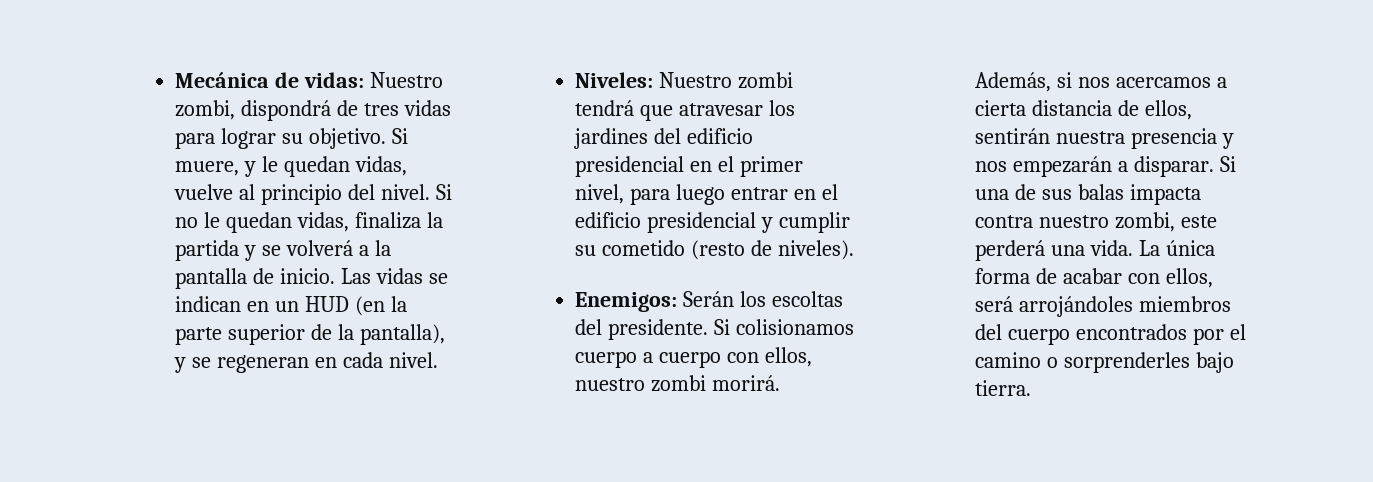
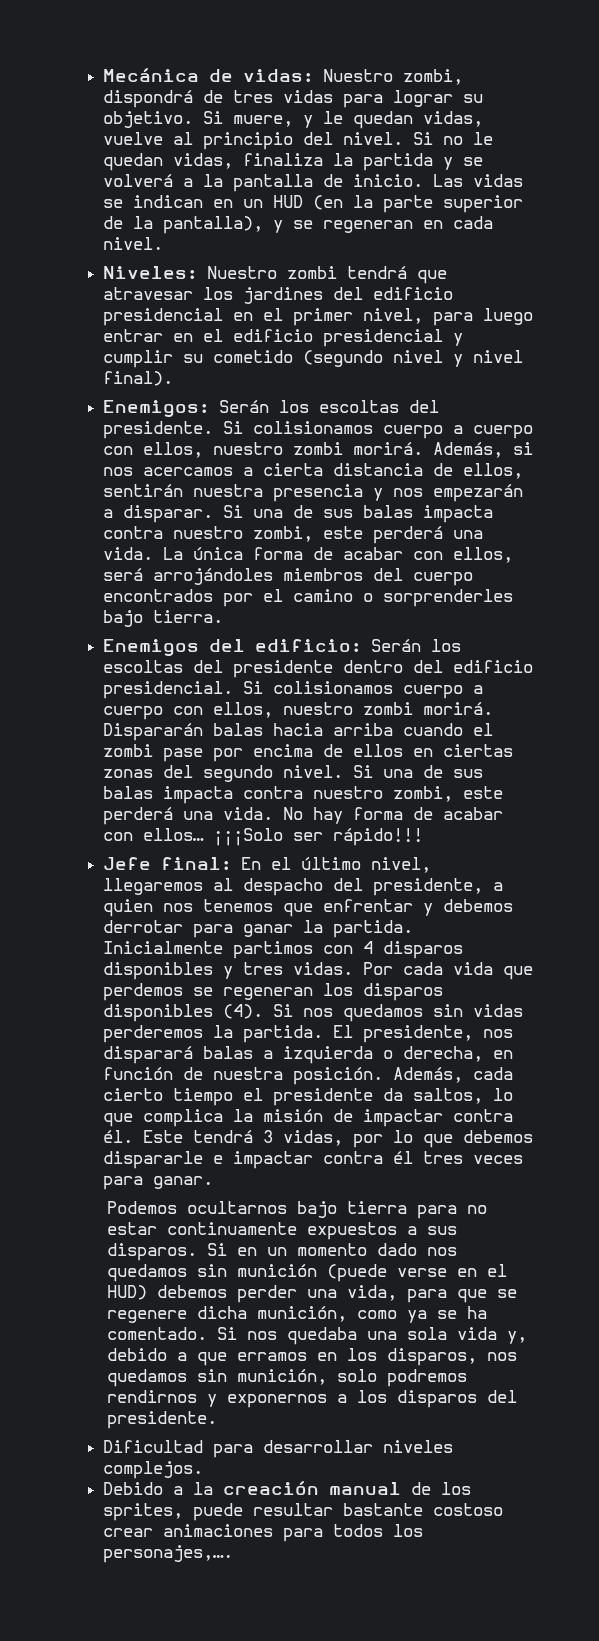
[691,240,855,260] (resto de niveles). -> [303,350,524,367] [103,371,174,386] (segundo nivel y nivel final).
(1032, 388) none -> [103,639,462,657] [103,660,534,678] [103,681,484,699] [103,702,494,720] [103,723,494,741] [103,744,514,762] [103,765,484,782] [103,786,504,804] [103,807,504,825] [103,828,424,846] [103,857,432,873] [103,878,504,896] [103,899,514,917] [103,920,414,938] [103,941,464,959] [103,962,534,980] [103,983,444,1001] [103,1004,524,1022] [103,1025,514,1043] [103,1046,514,1064] [103,1067,514,1085] [103,1088,514,1106] [103,1109,514,1127] [103,1130,534,1148] [103,1151,524,1169] [103,1176,214,1190] [107,1201,488,1219] [107,1222,458,1240] [107,1243,458,1261] [107,1264,508,1282] [107,1285,518,1303] [107,1306,488,1323] [107,1327,528,1345] [107,1348,518,1366] [107,1369,468,1387] [107,1390,518,1408] [107,1411,218,1429] [103,1440,454,1458] [103,1461,204,1479] [103,1481,472,1495] [103,1503,504,1521] [103,1524,424,1542] [103,1545,234,1563] // Enemigos del edificio: Serán los escoltas del presidente dentro del edificio presidencial. Si colisionamos cuerpo a cuerpo con ellos, nuestro zombi morirá. Dispararán balas hacia arriba cuando el zombi pase por encima de ellos en ciertas zonas del segundo nivel. Si una de sus balas impacta contra nuestro zombi, este perderá una vida. No hay forma de acabar con ellos… ¡¡¡Solo ser rápido!!! // Jefe final: En el último nivel, llegaremos al despacho del presidente, a quien nos tenemos que enfrentar y debemos derrotar para ganar la partida. Inicialmente partimos con 4 disparos disponibles y tres vidas. Por cada vida que perdemos se regeneran los disparos disponibles (4). Si nos quedamos sin vidas perderemos la partida. El presidente, nos disparará balas a izquierda o derecha, en función de nuestra posición. Además, cada cierto tiempo el presidente da saltos, lo que complica la misión de impactar contra él. Este tendrá 3 vidas, por lo que debemos dispararle e impactar contra él tres veces para ganar. // Podemos ocultarnos bajo tierra para no estar continuamente expuestos a sus disparos. Si en un momento dado nos quedamos sin munición (puede verse en el HUD) debemos perder una vida, para que se regenere dicha munición, como ya se ha comentado. Si nos quedaba una sola vida y, debido a que erramos en los disparos, nos quedamos sin munición, solo podremos rendirnos y exponernos a los disparos del presidente. // Dificultad para desarrollar niveles complejos. // Debido a la creación manual de los sprites, puede resultar bastante costoso crear animaciones para todos los personajes,….

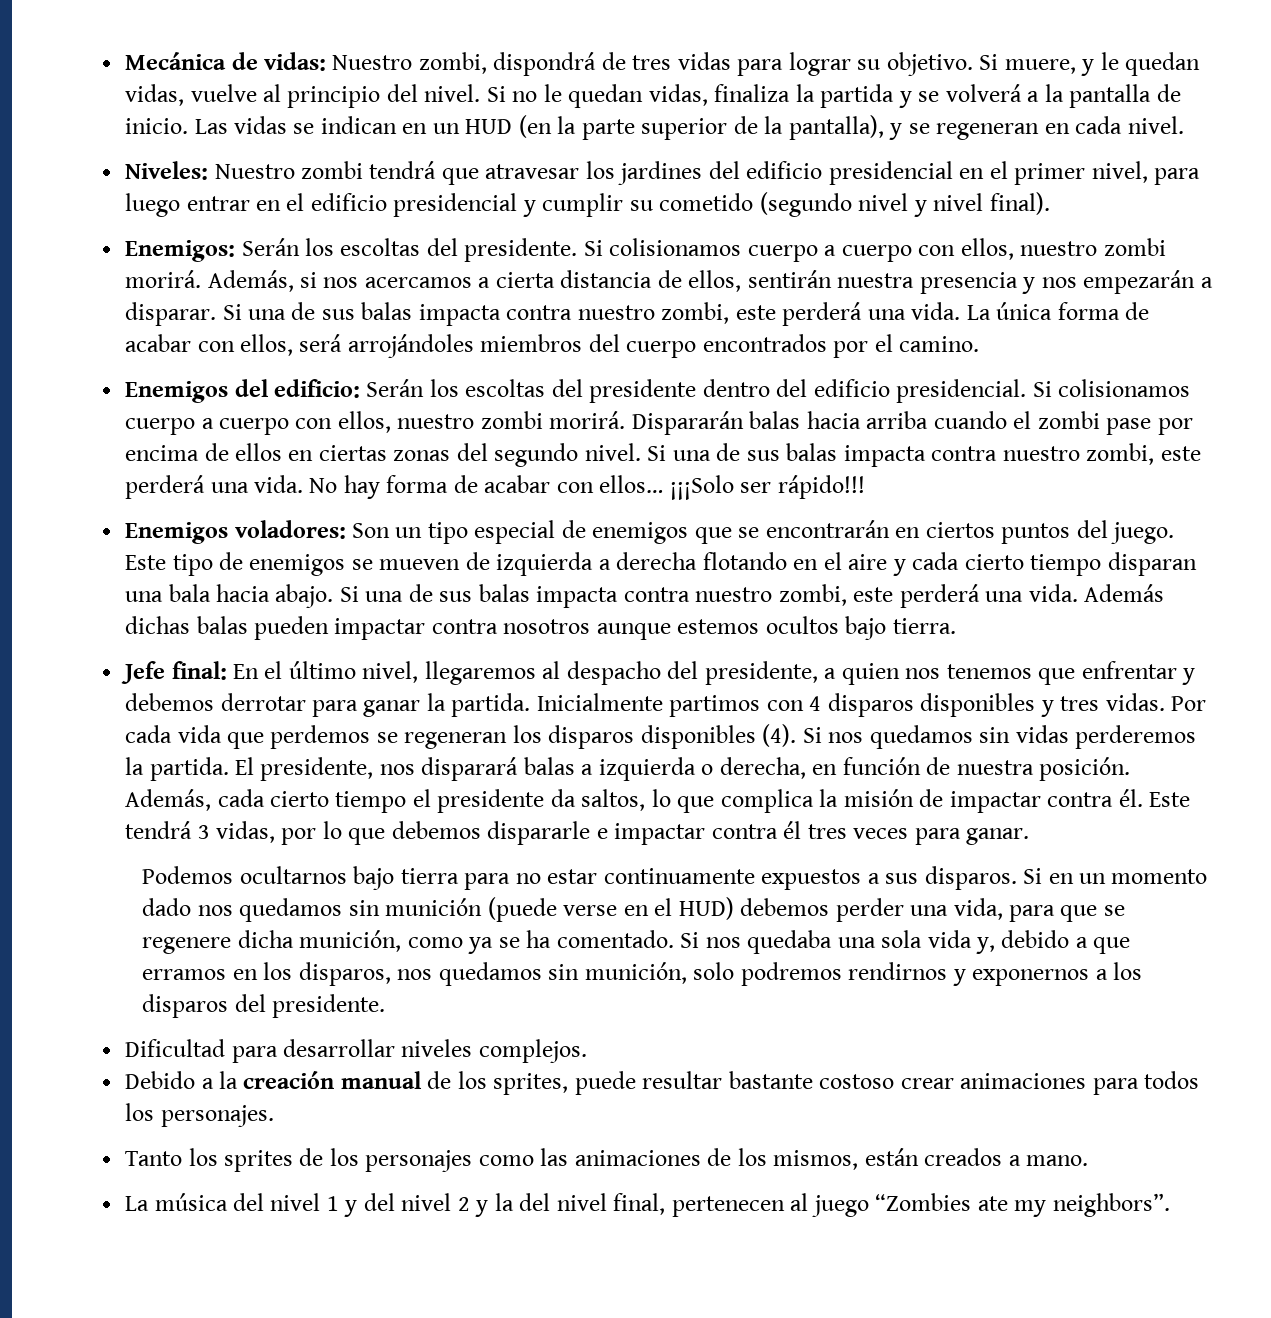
[293,589,514,607] [103,610,224,627] camino o sorprenderles bajo tierra. -> [899,336,980,352] camino.
(424, 837) none -> [125,520,1175,544] [125,552,1197,576] [125,584,1165,608] [125,616,956,640] // Enemigos voladores: Son un tipo especial de enemigos que se encontrarán en ciertos puntos del juego. Este tipo de enemigos se mueven de izquierda a derecha flotando en el aire y cada cierto tiempo disparan una bala hacia abajo. Si una de sus balas impacta contra nuestro zombi, este perderá una vida. Además dichas balas pueden impactar contra nosotros aunque estemos ocultos bajo tierra.
[103,1545,234,1563] personajes,…. -> [160,1105,274,1127] [125,1148,1089,1172] [125,1193,1170,1217] personajes. // Tanto los sprites de los personajes como las animaciones de los mismos, están creados a mano. // La música del nivel 1 y del nivel 2 y la del nivel final, pertenecen al juego “Zombies ate my neighbors”.

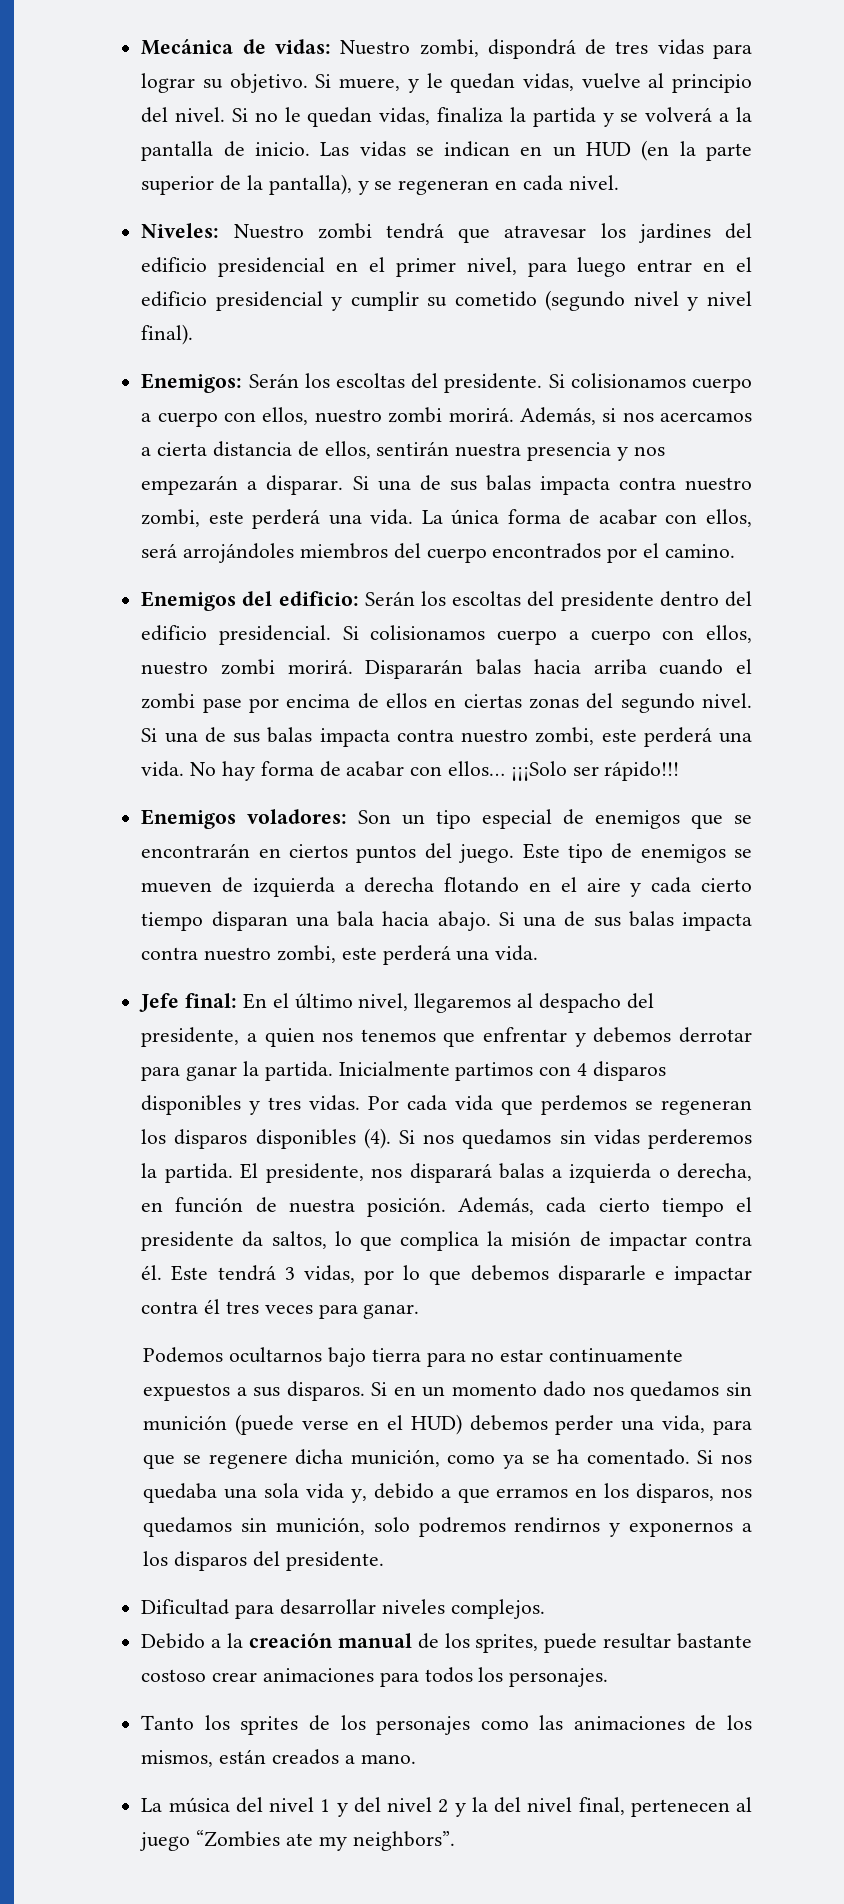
[1084,584,1165,602] [125,616,956,640] Además dichas balas pueden impactar contra nosotros aunque estemos ocultos bajo tierra. -> (539, 953) none

